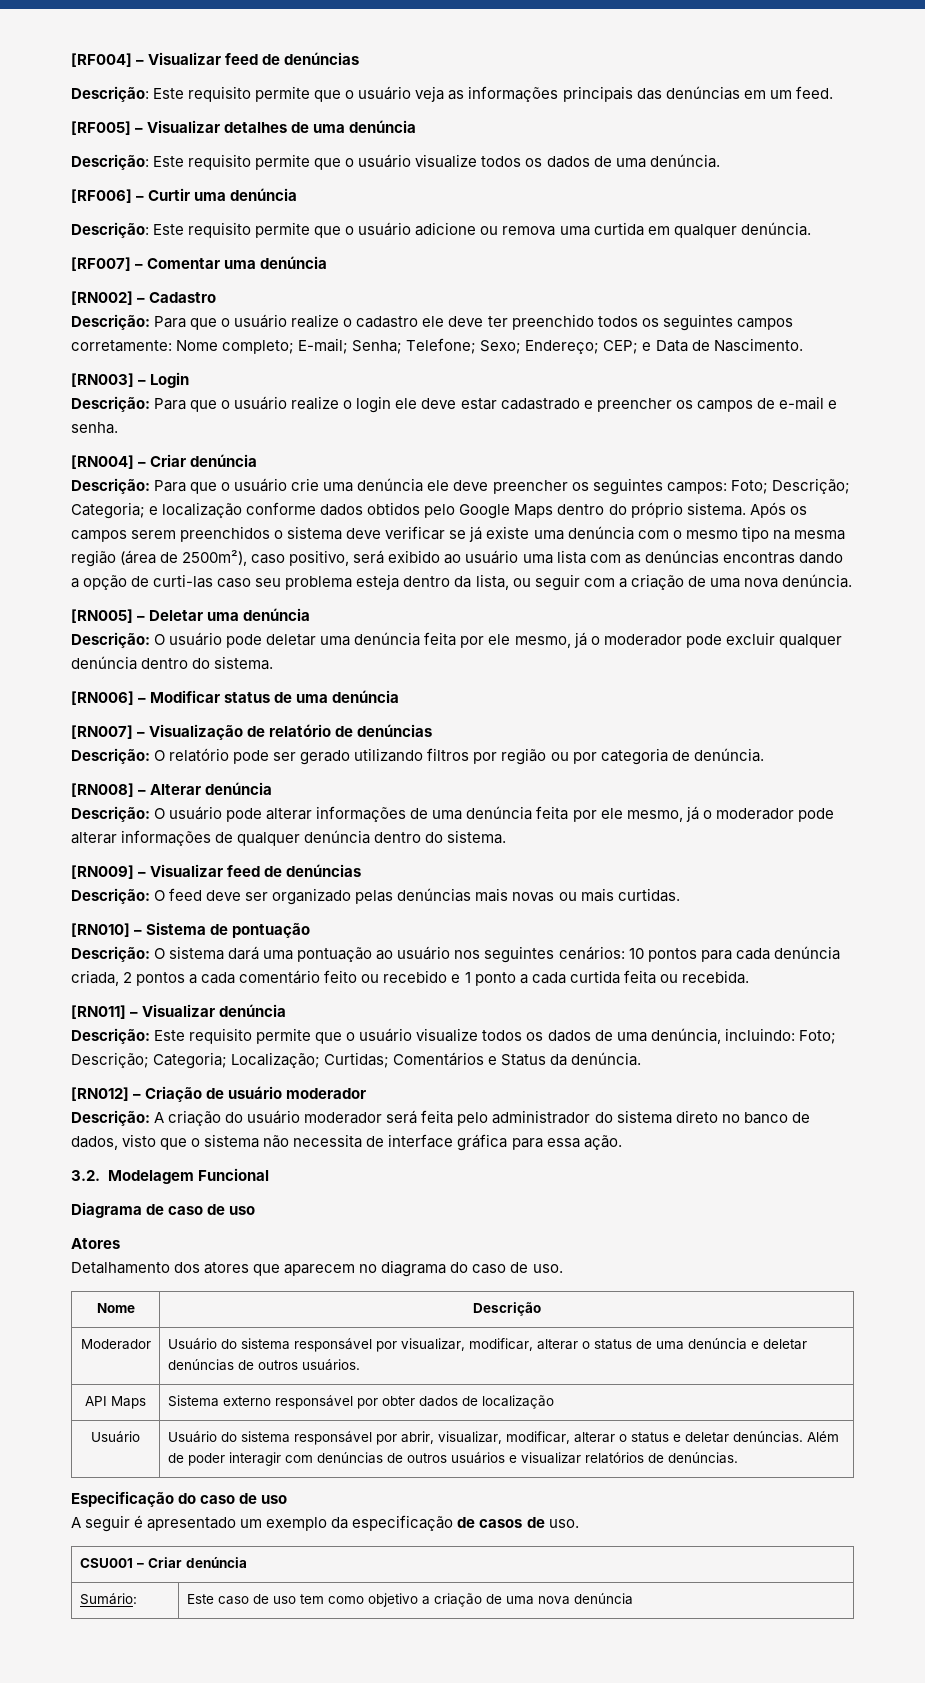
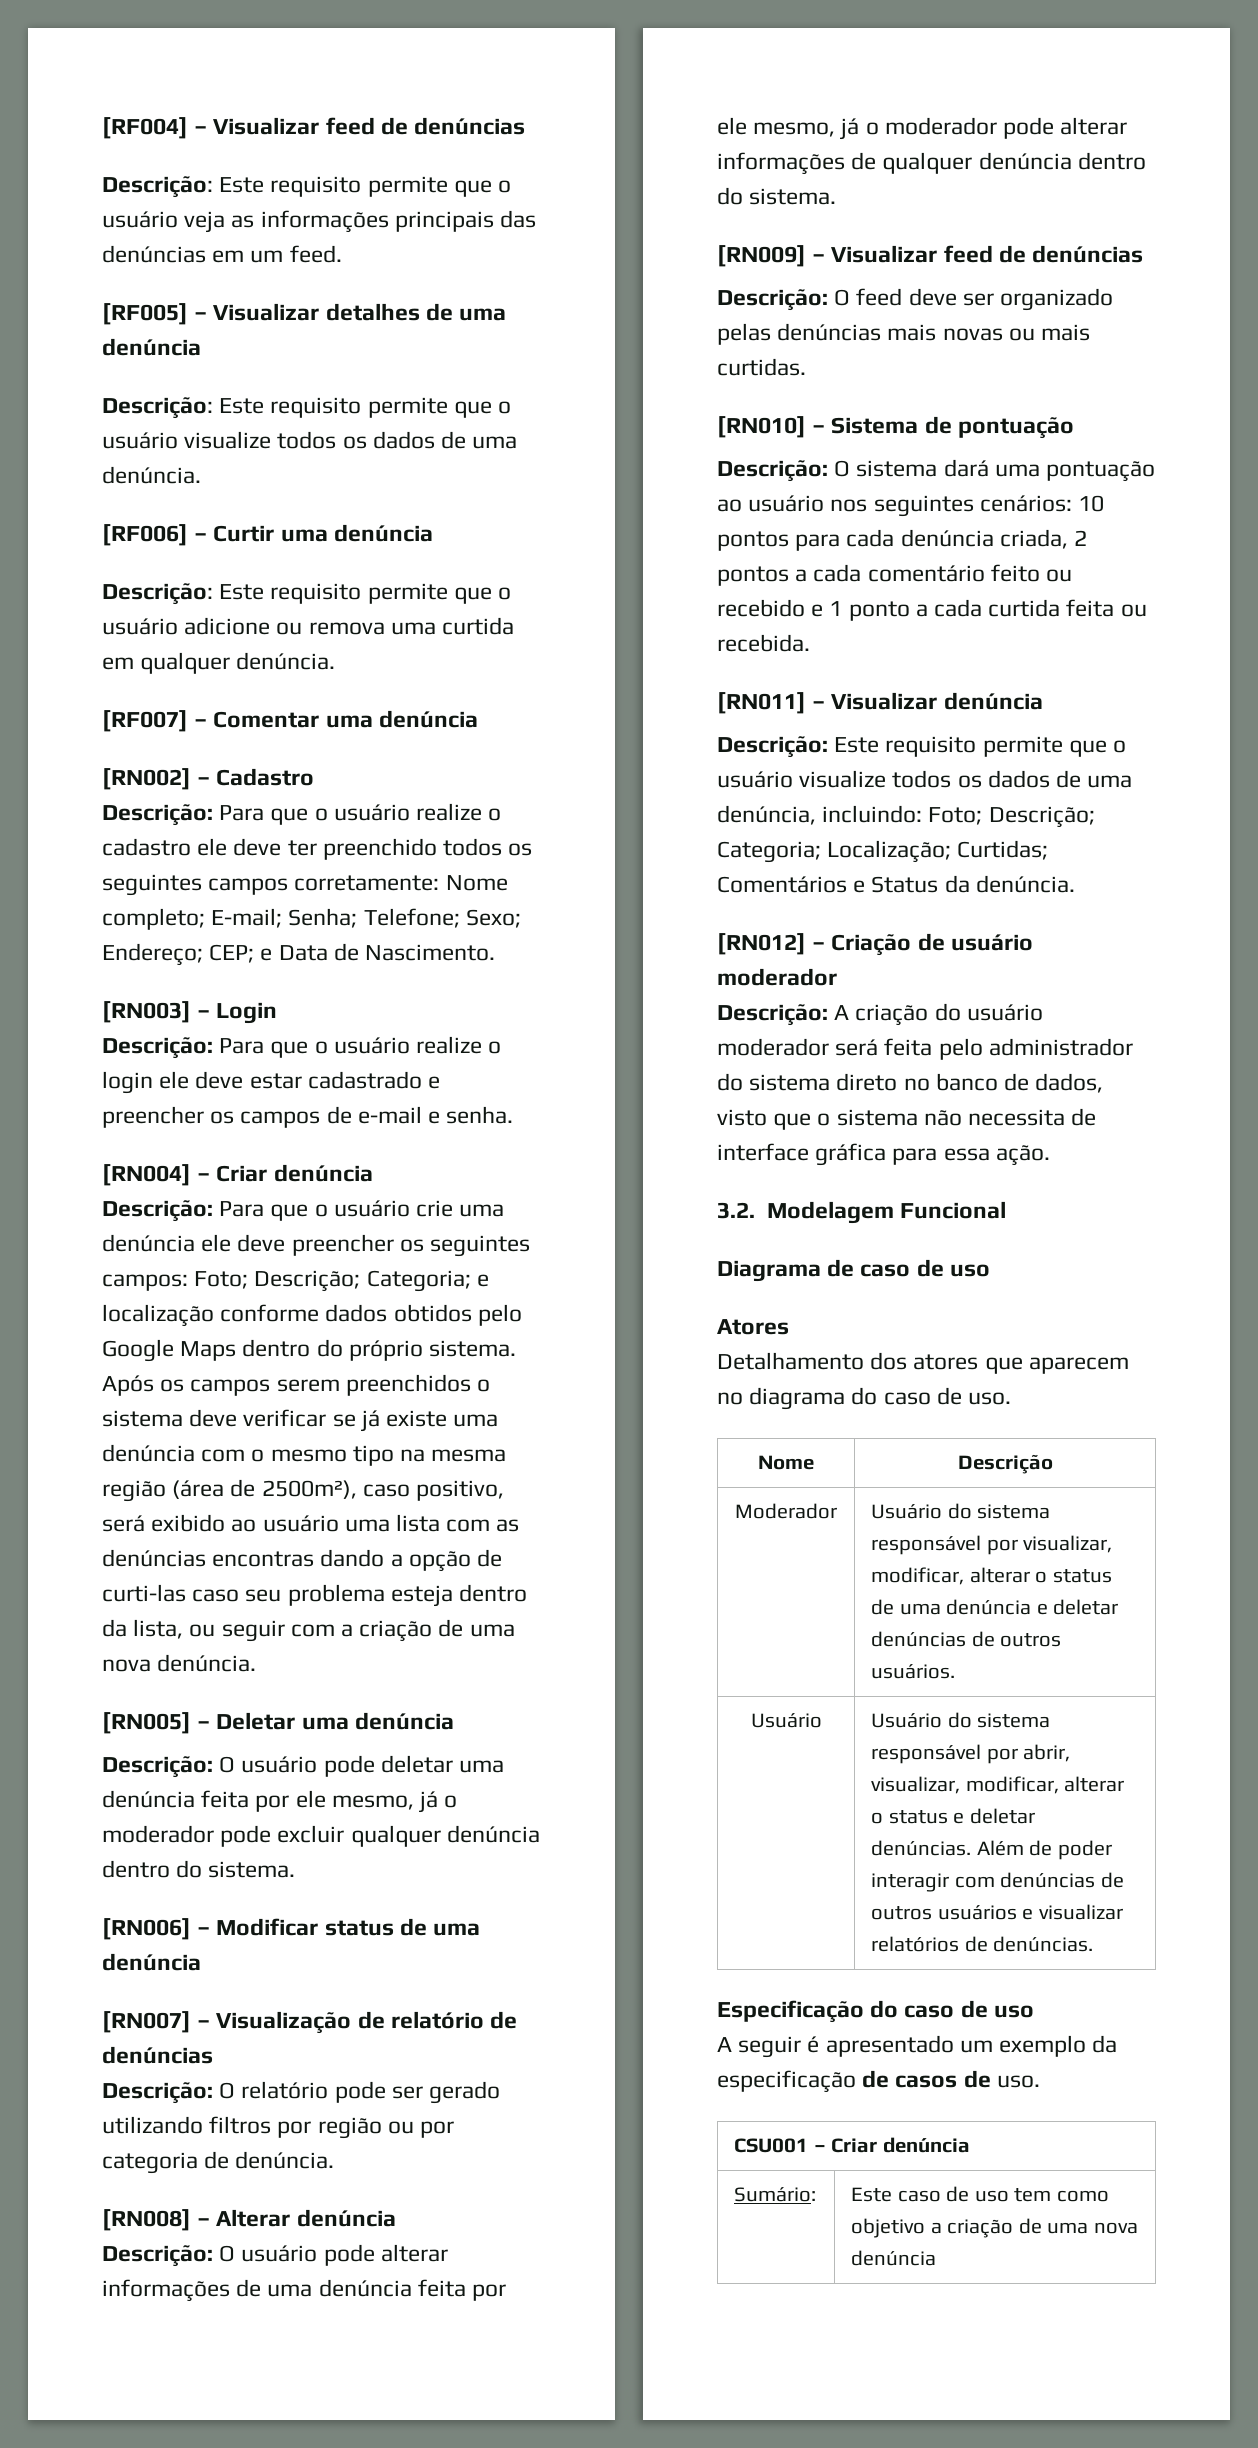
[85,1396,146,1409] [167,1395,554,1409] // API Maps | Sistema externo responsável por obter dados de localização -> (956, 1671) none

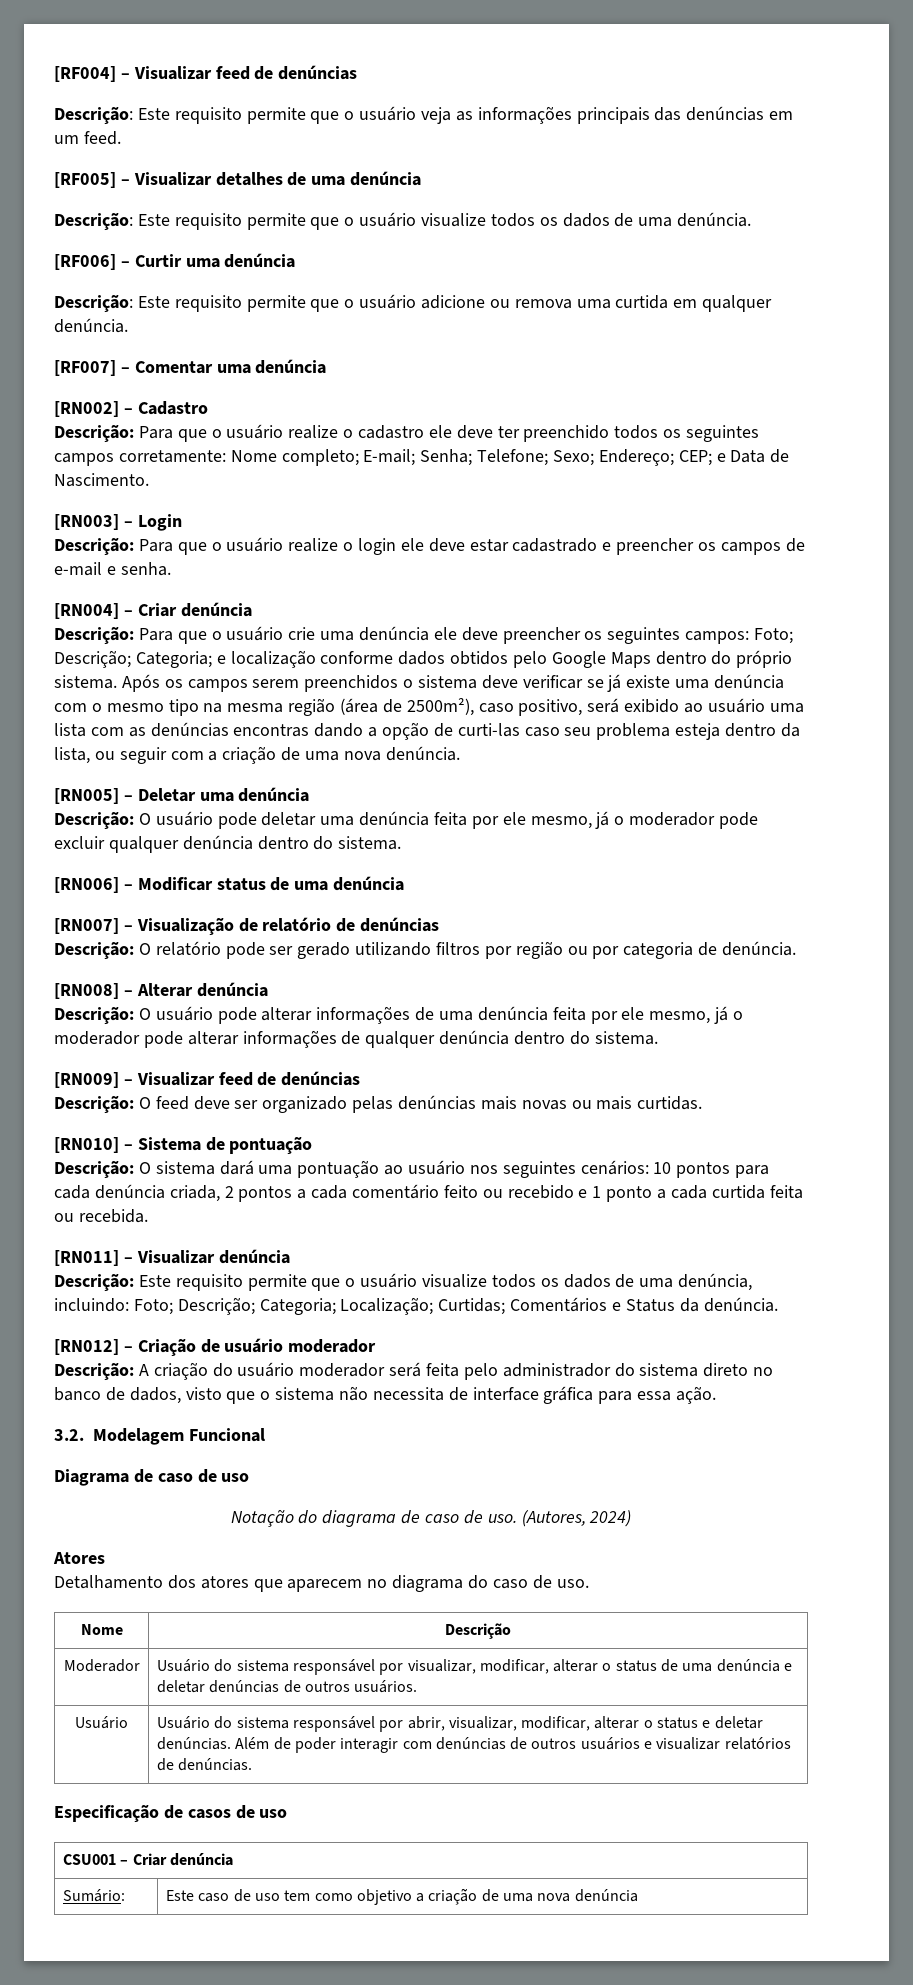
(990, 1270) none -> [230,1509,632,1527] // Notação do diagrama de caso de uso. (Autores, 2024)
[870,2000,1034,2018] [717,2035,1118,2058] [717,2070,856,2093] do caso de uso // A seguir é apresentado um exemplo da especificação -> (159, 1813) none
[996,2075,1040,2088] uso. -> [259,1809,288,1818] uso

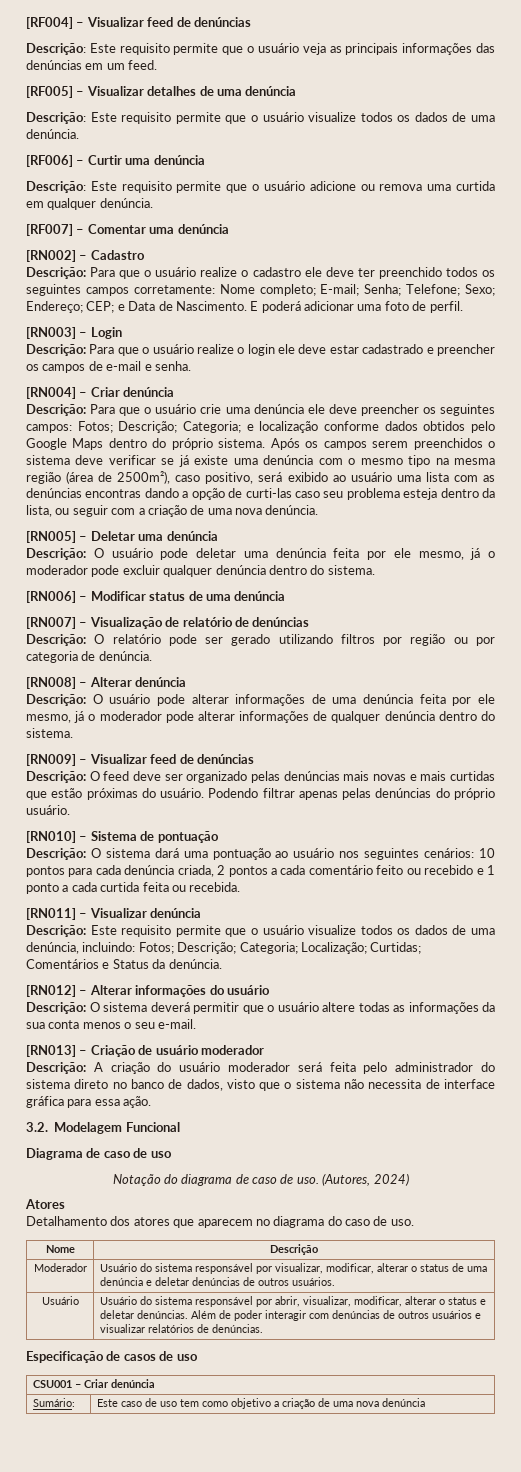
[477,106,650,124] informações principais -> [345,43,473,55] principais informações
(149, 480) none -> [250,301,463,313] E poderá adicionar uma foto de perfil.
[754,628,794,644] Foto; -> [77,421,113,433] Fotos;
[571,1096,703,1110] ou mais curtidas. -> [409,771,496,781] [26,788,495,800] [26,805,70,815] e mais curtidas que estão próximas do usuário. Podendo filtrar apenas pelas denúncias do próprio usuário.
[133,1299,173,1315] Foto; -> [138,942,174,954] Fotos;
(133, 1349) none -> [89,985,270,997] [26,1002,495,1014] [26,1019,196,1029] [26,1045,88,1057] Alterar informações do usuário // Descrição: O sistema deverá permitir que o usuário altere todas as informações da sua conta menos o seu e-mail. // [RN013] –

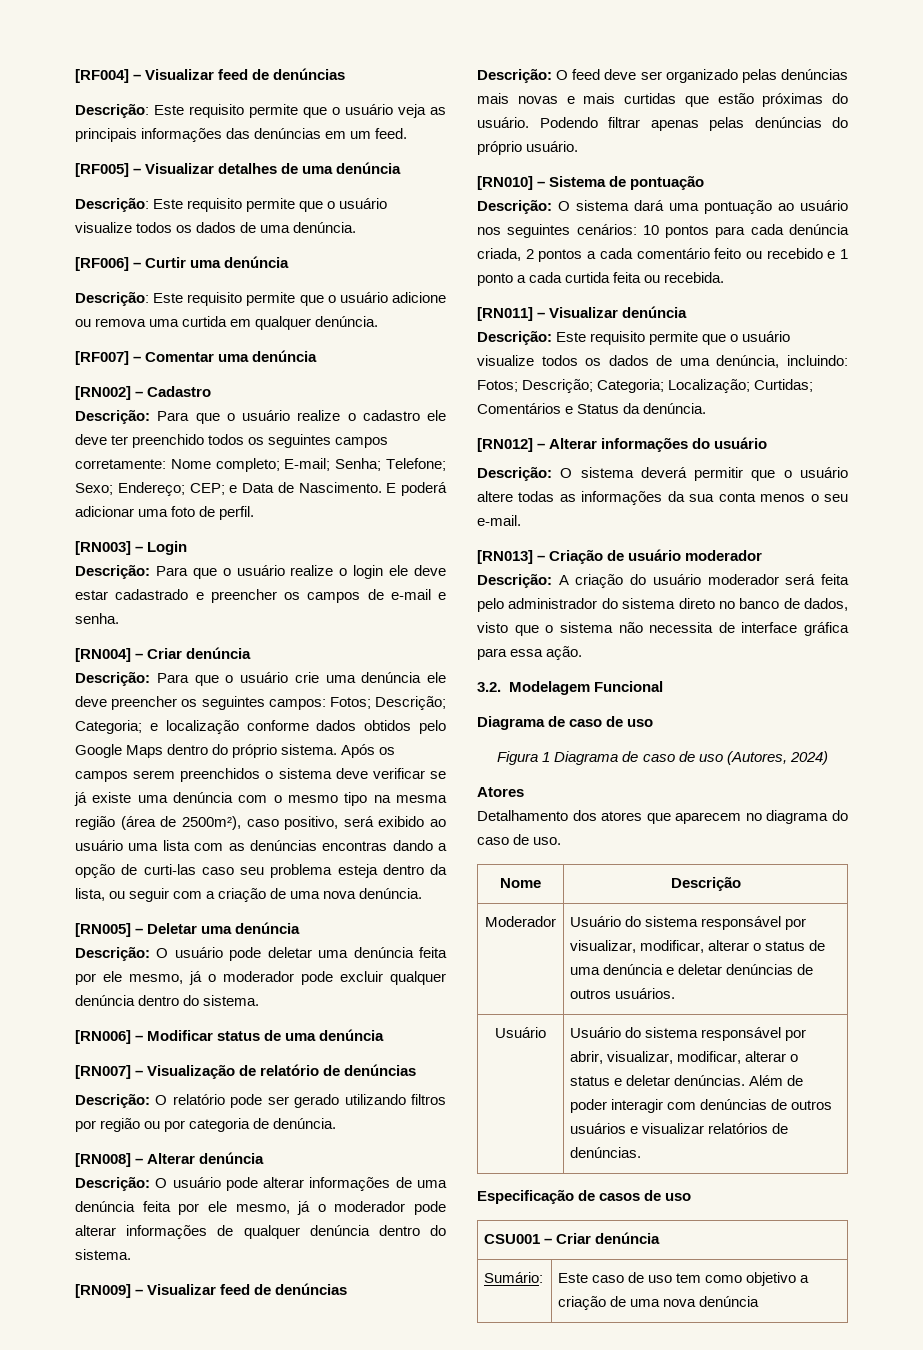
[112,1174,319,1186] Notação do diagrama de caso de uso. -> [497,751,723,765] Figura 1 Diagrama de caso de uso

